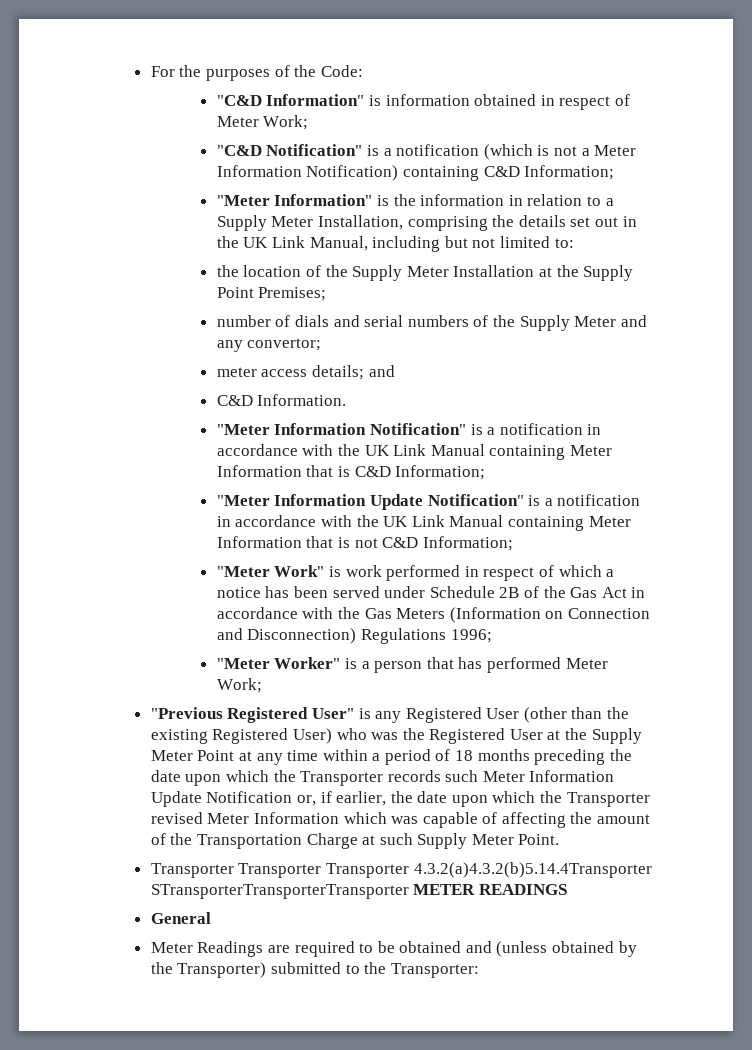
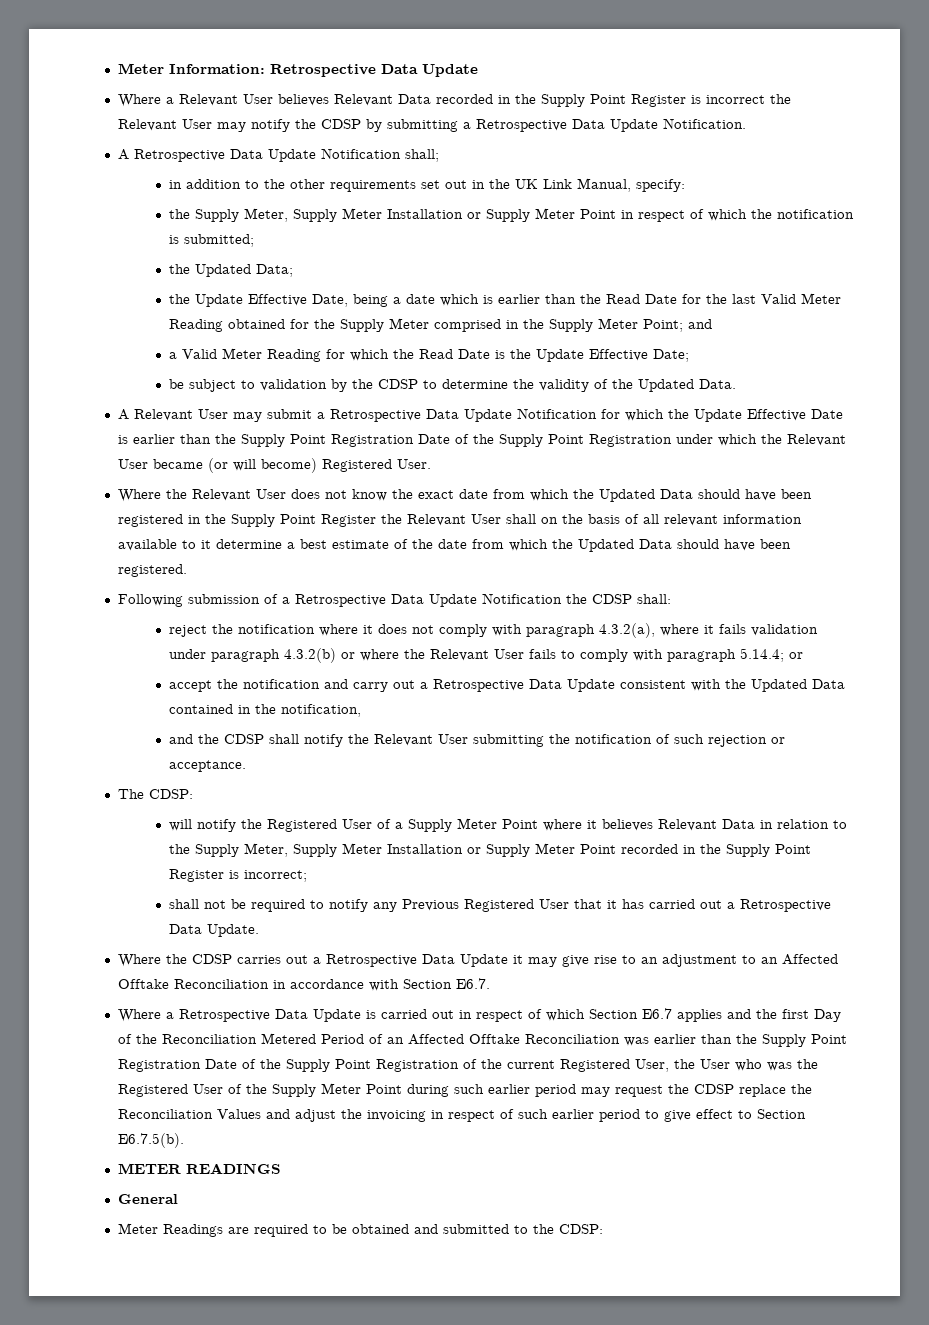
[150,65,363,81] [216,94,630,110] [216,115,309,130] [216,144,637,160] [216,165,615,181] [216,194,614,206] [216,215,566,231] For the purposes of the Code: // "C&D Information" is information obtained in respect of Meter Work; // "C&D Notification" is a notification (which is not a Meter Information Notification) containing C&D Information; // "Meter Information" is the information in relation to a Supply Meter Installation, comprising the details -> [117,63,478,77] [117,94,791,107] [117,118,746,132] [117,148,439,162] [168,179,416,192] Meter Information: Retrospective Data Update // Where a Relevant User believes Relevant Data recorded in the Supply Point Register is incorrect the Relevant User may notify the CDSP by submitting a Retrospective Data Update Notification. // A Retrospective Data Update Notification shall; // in addition to the other requirements
[372,236,574,252] [216,265,634,281] [216,287,327,301] [216,315,647,331] [216,338,322,352] [216,365,395,380] [216,394,347,406] [216,423,602,435] [216,444,612,460] [216,465,486,480] [216,494,641,510] [216,515,631,531] [216,536,513,551] [216,565,615,581] [216,586,646,598] [216,607,650,623] [216,628,492,644] [216,657,608,673] [216,678,262,693] [150,707,630,723] [150,728,332,744] including but not limited to: // the location of the Supply Meter Installation at the Supply Point Premises; // number of dials and serial numbers of the Supply Meter and any convertor; // meter access details; and // C&D Information. // "Meter Information Notification" is a notification in accordance with the UK Link Manual containing Meter Information that is C&D Information; // "Meter Information Update Notification" is a notification in accordance with the UK Link Manual containing Meter Information that is not C&D Information; // "Meter Work" is work performed in respect of which a notice has been served under Schedule 2B of the Gas Act in accordance with the Gas Meters (Information on Connection and Disconnection) Regulations 1996; // "Meter Worker" is a person that has performed Meter Work; // "Previous Registered User" is any Registered User (other than the existing Registered User) -> [635,179,685,192] [168,208,854,222] [168,234,254,247] [168,264,293,277] [168,293,841,307] [168,318,712,332] [168,348,689,362] [168,379,736,392] [117,408,843,422] [117,434,846,447] [117,458,431,473] [117,489,812,502] [117,514,802,527] [117,539,791,552] [117,564,187,577] [117,593,671,607] [168,623,818,638] [168,648,803,663] [168,679,845,692] [168,704,361,717] [168,734,785,747] [168,760,246,772] [117,789,193,799] [168,818,847,832] [168,843,811,857] [168,869,307,882] [168,899,831,912] [168,924,259,937] [117,954,838,967] [117,978,490,991] [117,1008,841,1022] [117,1033,847,1047] [117,1059,730,1072] specify: // the Supply Meter, Supply Meter Installation or Supply Meter Point in respect of which the notification is submitted; // the Updated Data; // the Update Effective Date, being a date which is earlier than the Read Date for the last Valid Meter Reading obtained for the Supply Meter comprised in the Supply Meter Point; and // a Valid Meter Reading for which the Read Date is the Update Effective Date; // be subject to validation by the CDSP to determine the validity of the Updated Data. // A Relevant User may submit a Retrospective Data Update Notification for which the Update Effective Date is earlier than the Supply Point Registration Date of the Supply Point Registration under which the Relevant User became (or will become) Registered User. // Where the Relevant User does not know the exact date from which the Updated Data should have been registered in the Supply Point Register the Relevant User shall on the basis of all relevant information available to it determine a best estimate of the date from which the Updated Data should have been registered. // Following submission of a Retrospective Data Update Notification the CDSP shall: // reject the notification where it does not comply with paragraph 4.3.2(a), where it fails validation under paragraph 4.3.2(b) or where the Relevant User fails to comply with paragraph 5.14.4; or // accept the notification and carry out a Retrospective Data Update consistent with the Updated Data contained in the notification, // and the CDSP shall notify the Relevant User submitting the notification of such rejection or acceptance. // The CDSP: // will notify the Registered User of a Supply Meter Point where it believes Relevant Data in relation to the Supply Meter, Supply Meter Installation or Supply Meter Point recorded in the Supply Point Register is incorrect; // shall not be required to notify any Previous Registered User that it has carried out a Retrospective Data Update. // Where the CDSP carries out a Retrospective Data Update it may give rise to an adjustment to an Affected Offtake Reconciliation in accordance with Section E6.7. // Where a Retrospective Data Update is carried out in respect of which Section E6.7 applies and the first Day of the Reconciliation Metered Period of an Affected Offtake Reconciliation was earlier than the Supply Point Registration Date of the Supply Point Registration of the current Registered User, the User
[547,730,561,740] at -> [227,1084,242,1094] of
[238,749,632,765] [150,770,615,786] [150,791,650,807] [150,812,651,828] [150,833,560,849] [150,862,652,878] [150,884,409,899] at any time within a period of 18 months preceding the date upon which the Transporter records such Meter Information Update Notification or, if earlier, the date upon which the Transporter revised Meter Information which was capable of affecting the amount of the Transportation Charge at such Supply Meter Point. // Transporter Transporter Transporter 4.3.2(a)4.3.2(b)5.14.4Transporter STransporterTransporterTransporter -> [406,1084,812,1097] [117,1109,806,1122] [117,1133,184,1148] during such earlier period may request the CDSP replace the Reconciliation Values and adjust the invoicing in respect of such earlier period to give effect to Section E6.7.5(b). //
[496,941,637,957] [150,962,267,978] (unless obtained by the Transporter) -> (438, 1229) none
[390,963,479,978] Transporter: -> [558,1224,603,1234] CDSP:

